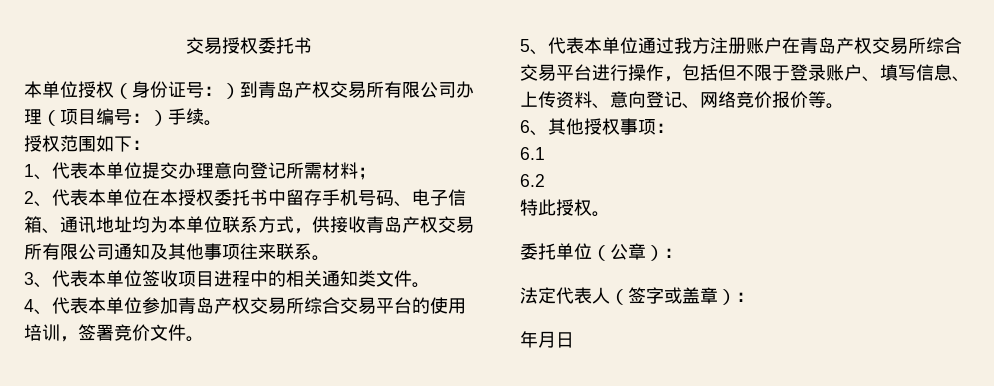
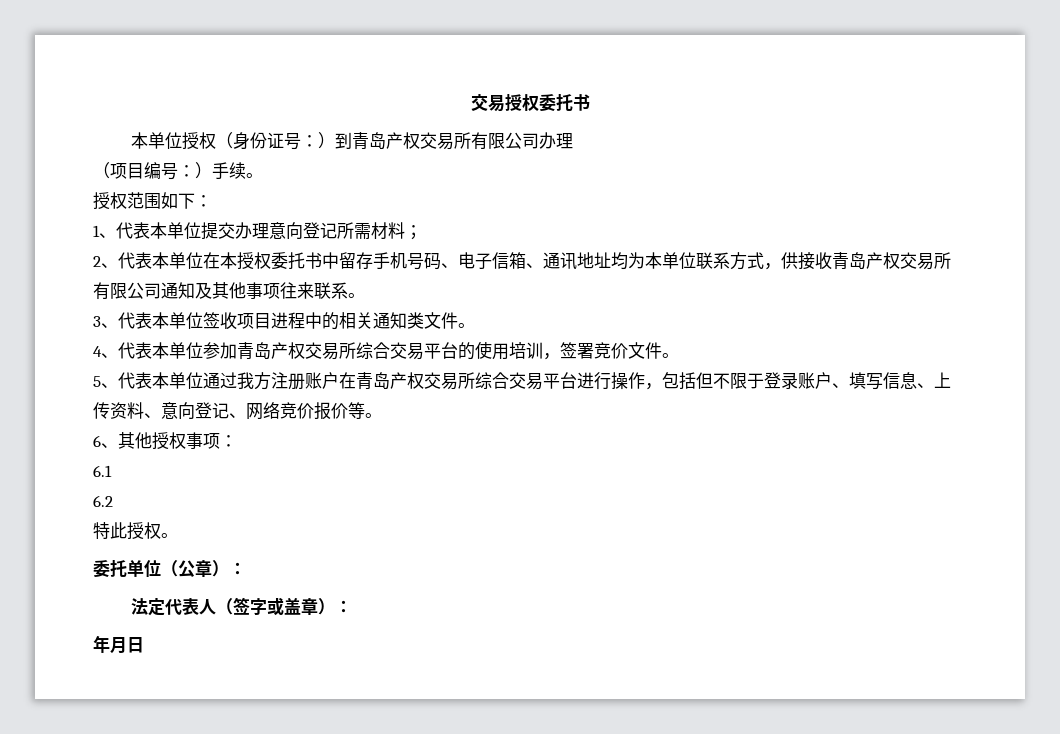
(42, 117) none -> (573, 141) //

